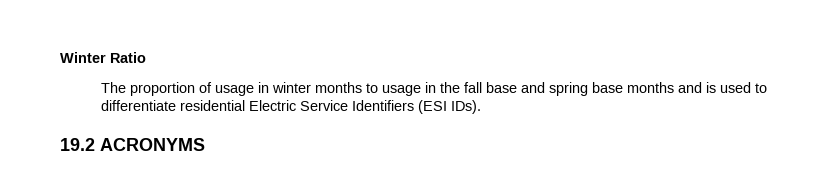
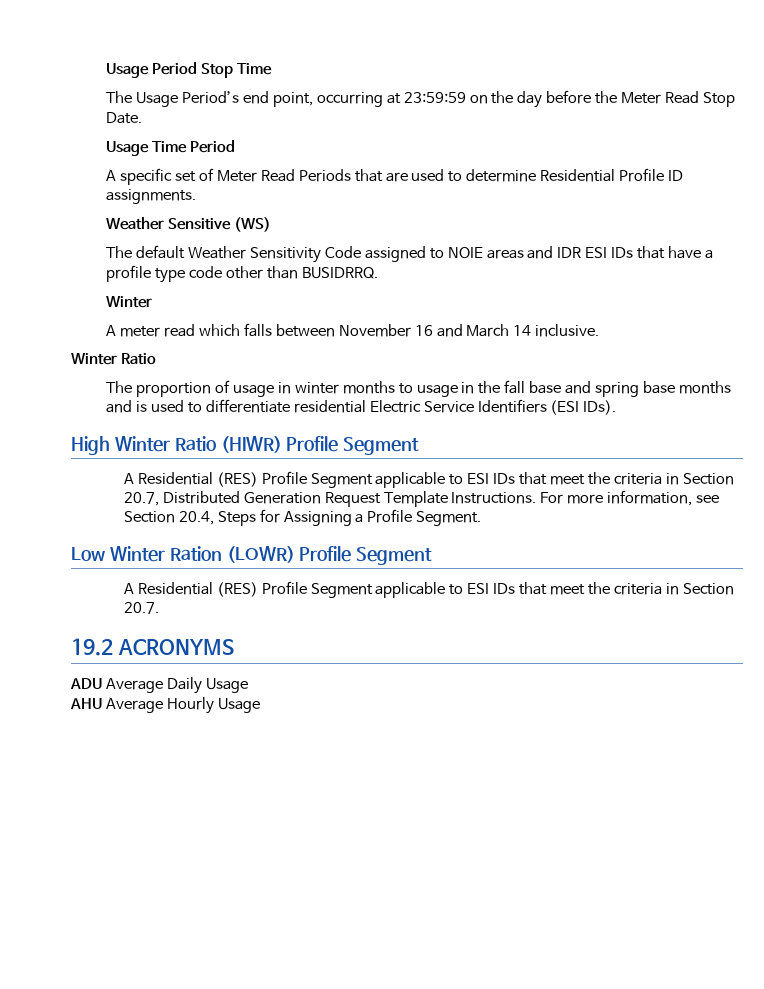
(60, 57) none -> [106,62,272,78] [106,90,735,108] [106,112,143,124] [106,140,236,156] [106,168,684,185] [106,189,197,204] [106,217,272,232] [106,245,713,263] [106,265,378,283] [106,296,153,308] [106,323,600,337] Usage Period Stop Time // The Usage Period’s end point, occurring at 23:59:59 on the day before the Meter Read Stop Date. // Usage Time Period // A specific set of Meter Read Periods that are used to determine Residential Profile ID assignments. // Weather Sensitive (WS) // The default Weather Sensitivity Code assigned to NOIE areas and IDR ESI IDs that have a profile type code other than BUSIDRRQ. // Winter // A meter read which falls between November 16 and March 14 inclusive. //
[60,138,205,151] 19.2 ACRONYMS -> [71,436,420,455] [123,471,734,488] [123,490,720,507] [123,509,482,526] [71,546,433,565] [123,581,734,598] [123,602,159,614] [71,638,234,656] [70,677,248,694] [70,697,260,714] High Winter Ratio (HIWR) Profile Segment // A Residential (RES) Profile Segment applicable to ESI IDs that meet the criteria in Section 20.7, Distributed Generation Request Template Instructions. For more information, see Section 20.4, Steps for Assigning a Profile Segment. // Low Winter Ration (LOWR) Profile Segment // A Residential (RES) Profile Segment applicable to ESI IDs that meet the criteria in Section 20.7. // 19.2 ACRONYMS // ADU Average Daily Usage // AHU Average Hourly Usage

